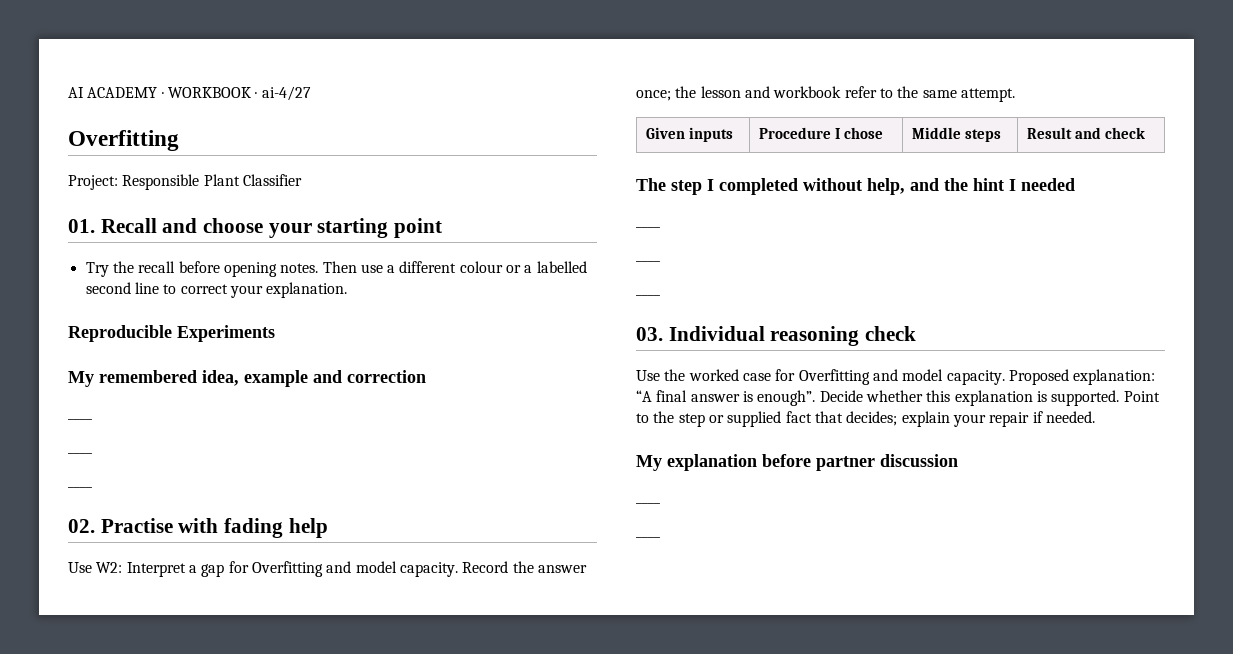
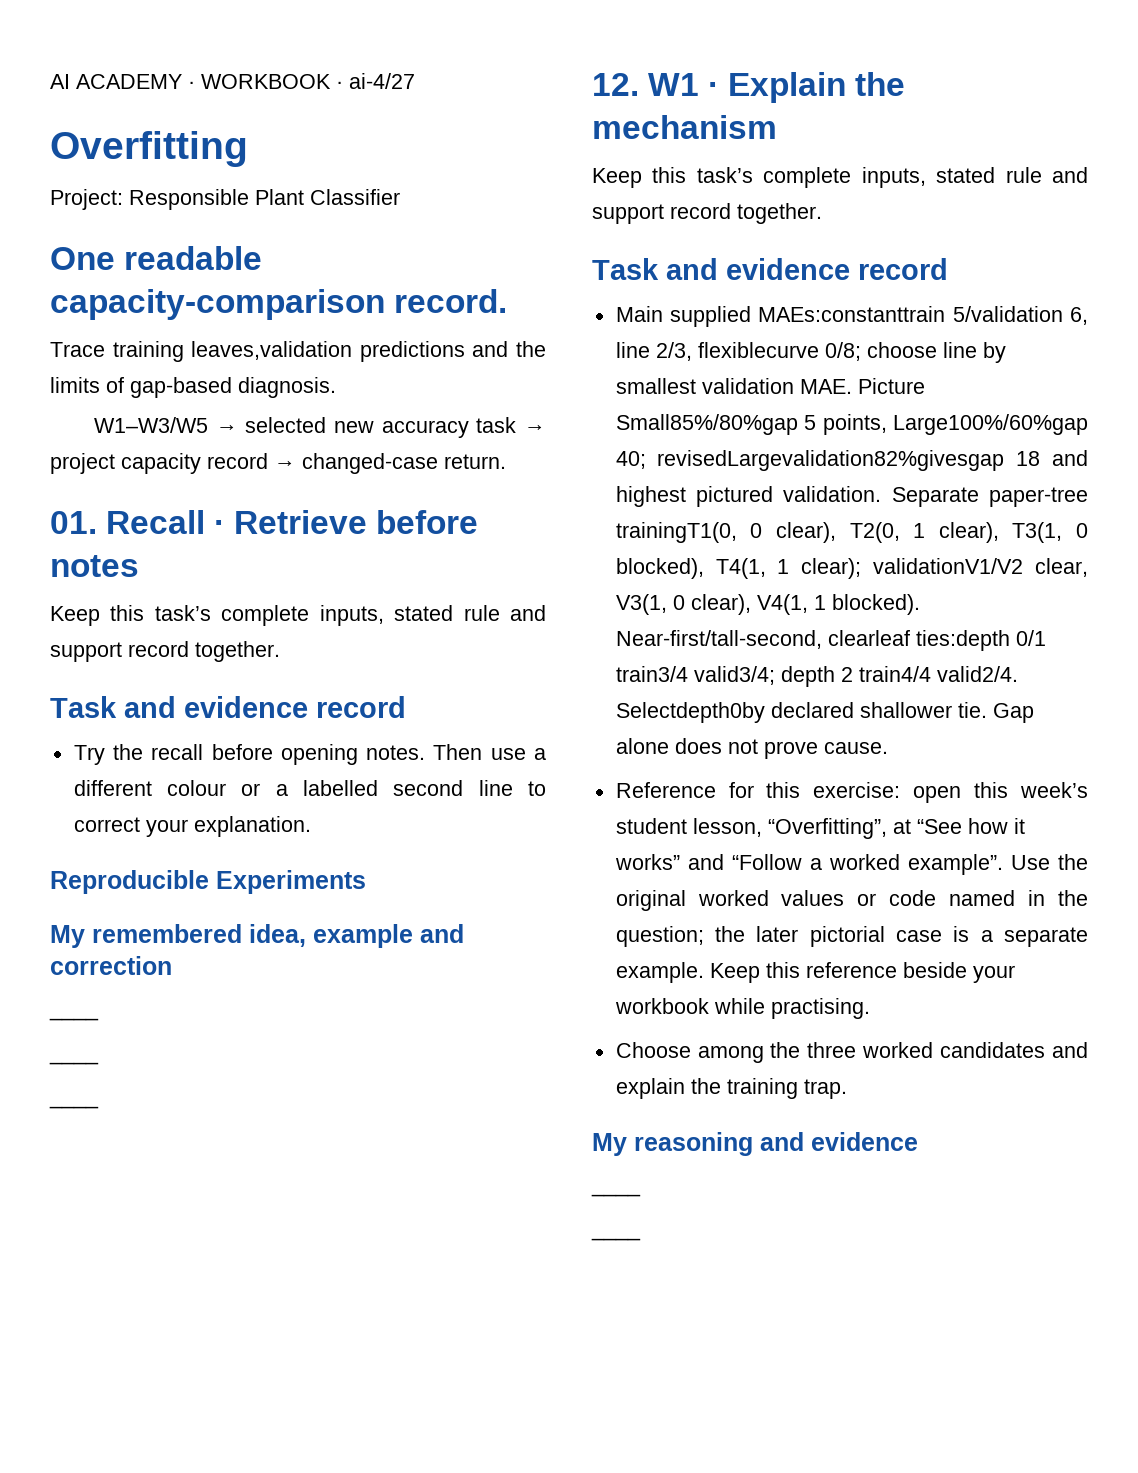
[68,218,443,238] 01. Recall and choose your starting point -> [50,246,263,270] [50,289,508,320] [50,341,546,362] [50,377,336,398] [93,417,546,438] [50,453,506,474] [50,510,479,534] [50,555,139,577] [50,605,546,626] [50,641,280,662] [50,696,406,718] One readable capacity-comparison record. // Trace training leaves,validation predictions and the limits of gap-based diagnosis. // W1–W3/W5 → selected new accuracy task → project capacity record → changed-case return. // 01. Recall · Retrieve before notes // Keep this task’s complete inputs, stated rule and support record together. // Task and evidence record
[68,518,328,538] [68,561,587,577] [636,86,1015,102] [646,127,734,142] [759,127,884,139] [912,127,1002,142] [1027,127,1146,139] [636,178,1075,195] [636,226,660,228] [636,260,660,262] [636,294,660,296] [636,326,917,346] [636,369,1156,385] [636,390,1160,406] [636,411,1095,427] [636,454,958,471] 02. Practise with fading help // Use W2: Interpret a gap for Overfitting and model capacity. Record the answer once; the lesson and workbook refer to the same attempt. // Given inputs | Procedure I chose | Middle steps | Result and check // The step I completed without help, and the hint I needed // ____ // ____ // ____ // 03. Individual reasoning check // Use the worked case for Overfitting and model capacity. Proposed explanation: “A final answer is enough”. Decide whether this explanation is supported. Point to the step or supplied fact that decides; explain your repair if needed. // My explanation before partner discussion -> [592,72,906,103] [592,115,777,139] [592,167,1088,188] [592,203,822,224] [592,258,948,280] [615,306,1088,327] [615,342,1006,363] [615,378,925,394] [615,414,1088,435] [615,450,1088,471] [615,486,1088,507] [615,522,1088,543] [615,558,1088,579] [615,594,920,615] [615,630,1046,651] [615,666,1018,687] [615,702,1034,723] [615,738,888,759] [615,782,1088,803] [615,818,1025,839] [614,854,1088,875] [615,890,1088,911] [615,926,1088,947] [615,962,1015,983] [614,998,870,1019] [615,1042,1088,1063] [615,1078,847,1099] [592,1132,918,1156] 12. W1 · Explain the mechanism // Keep this task’s complete inputs, stated rule and support record together. // Task and evidence record // Main supplied MAEs:constanttrain 5/validation 6, line 2/3, flexiblecurve 0/8; choose line by smallest validation MAE. Picture Small85%/80%gap 5 points, Large100%/60%gap 40; revisedLargevalidation82%givesgap 18 and highest pictured validation. Separate paper-tree trainingT1(0, 0 clear), T2(0, 1 clear), T3(1, 0 blocked), T4(1, 1 clear); validationV1/V2 clear, V3(1, 0 clear), V4(1, 1 blocked). Near-first/tall-second, clearleaf ties:depth 0/1 train3/4 valid3/4; depth 2 train4/4 valid2/4. Selectdepth0by declared shallower tie. Gap alone does not prove cause. // Reference for this exercise: open this week’s student lesson, “Overfitting”, at “See how it works” and “Follow a worked example”. Use the original worked values or code named in the question; the later pictorial case is a separate example. Keep this reference beside your workbook while practising. // Choose among the three worked candidates and explain the training trap. // My reasoning and evidence

